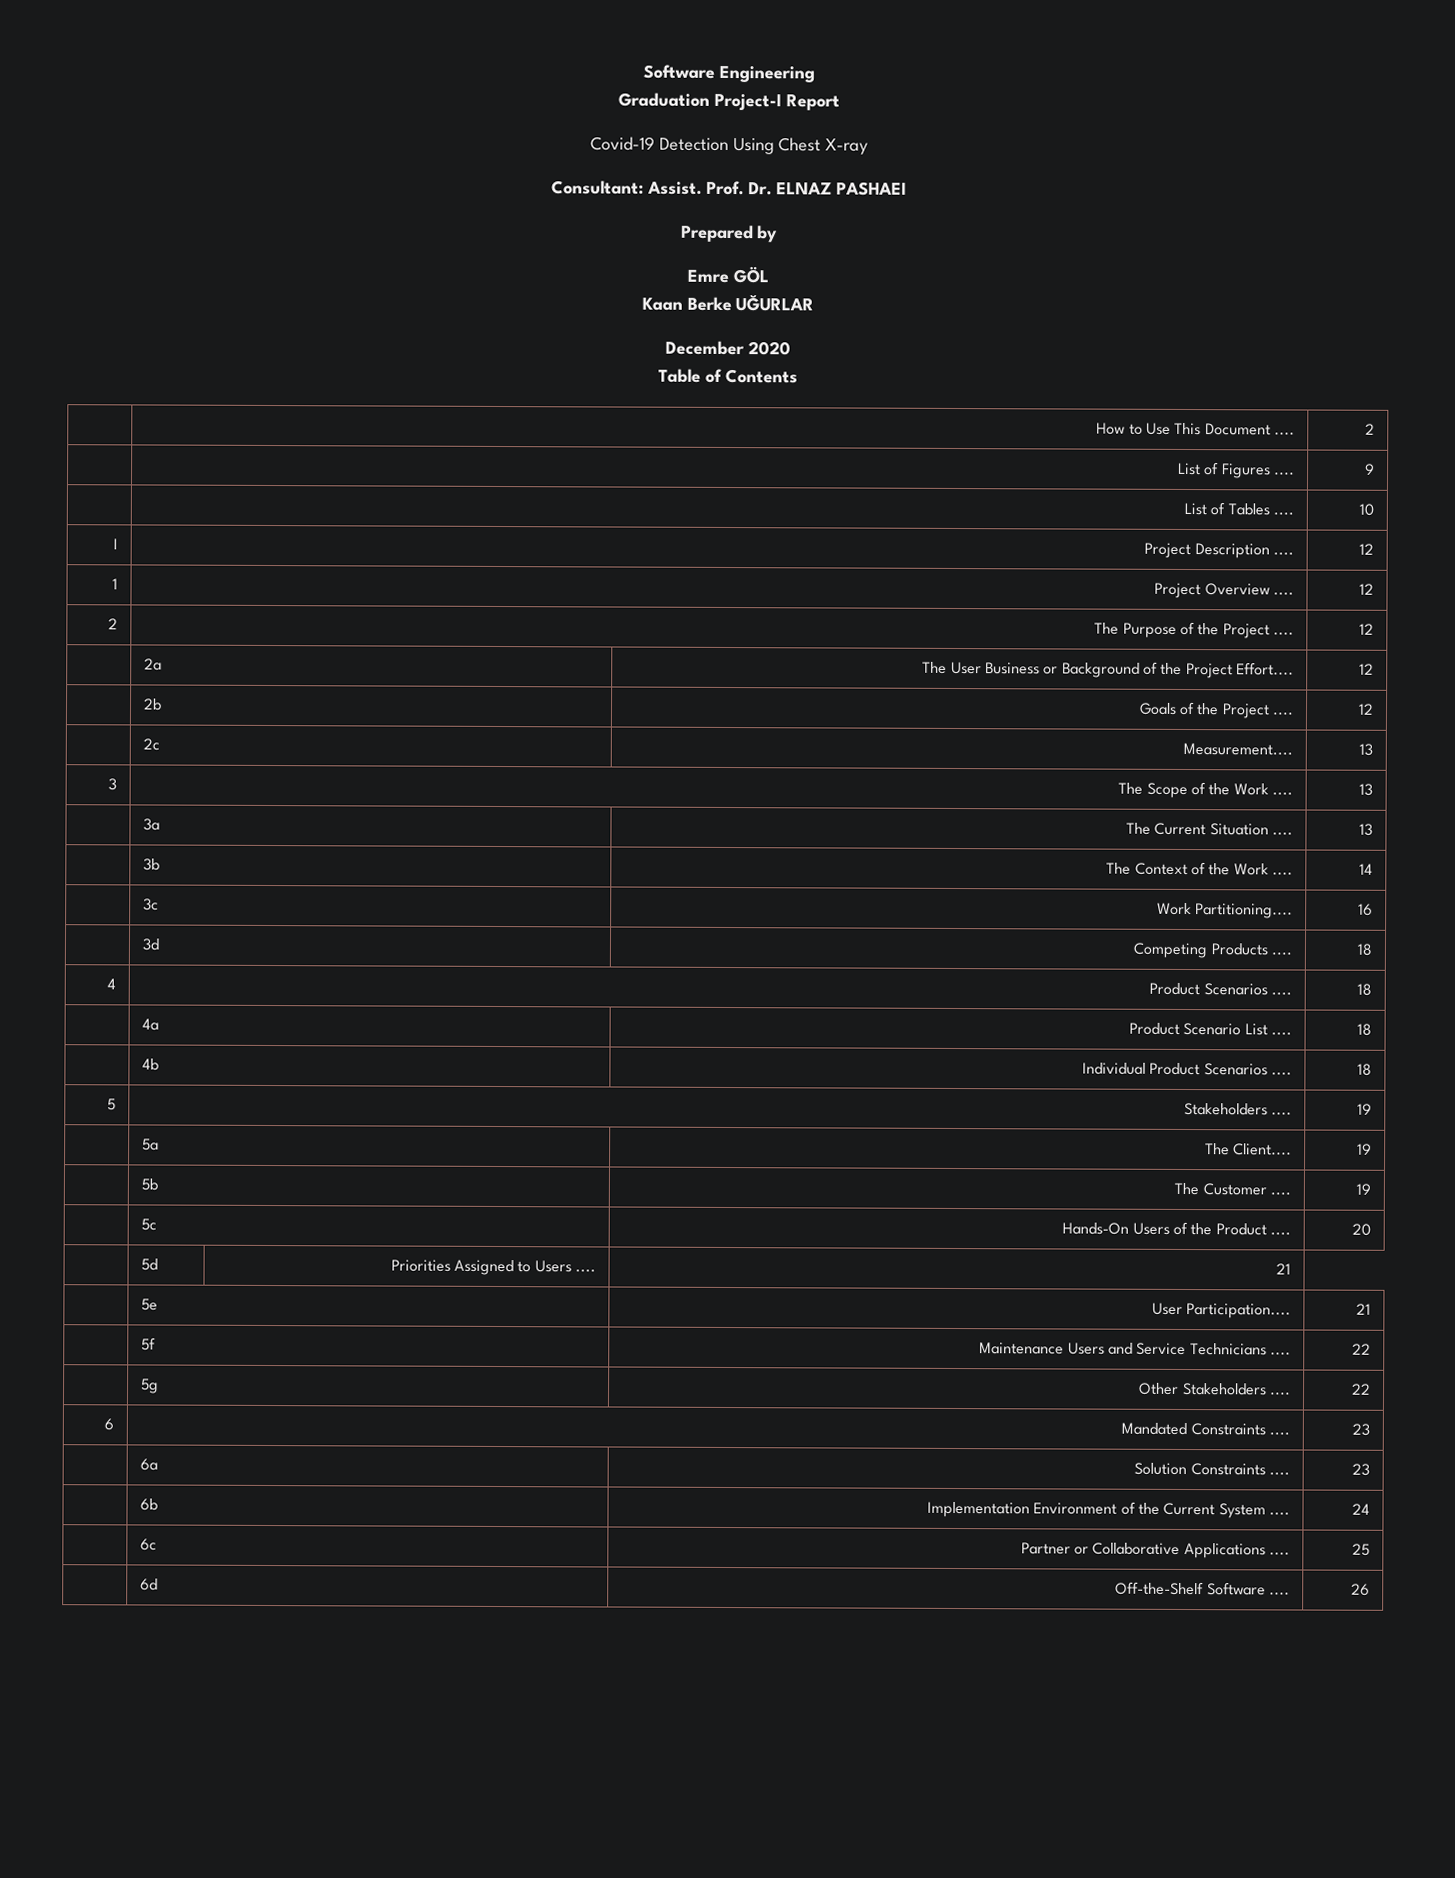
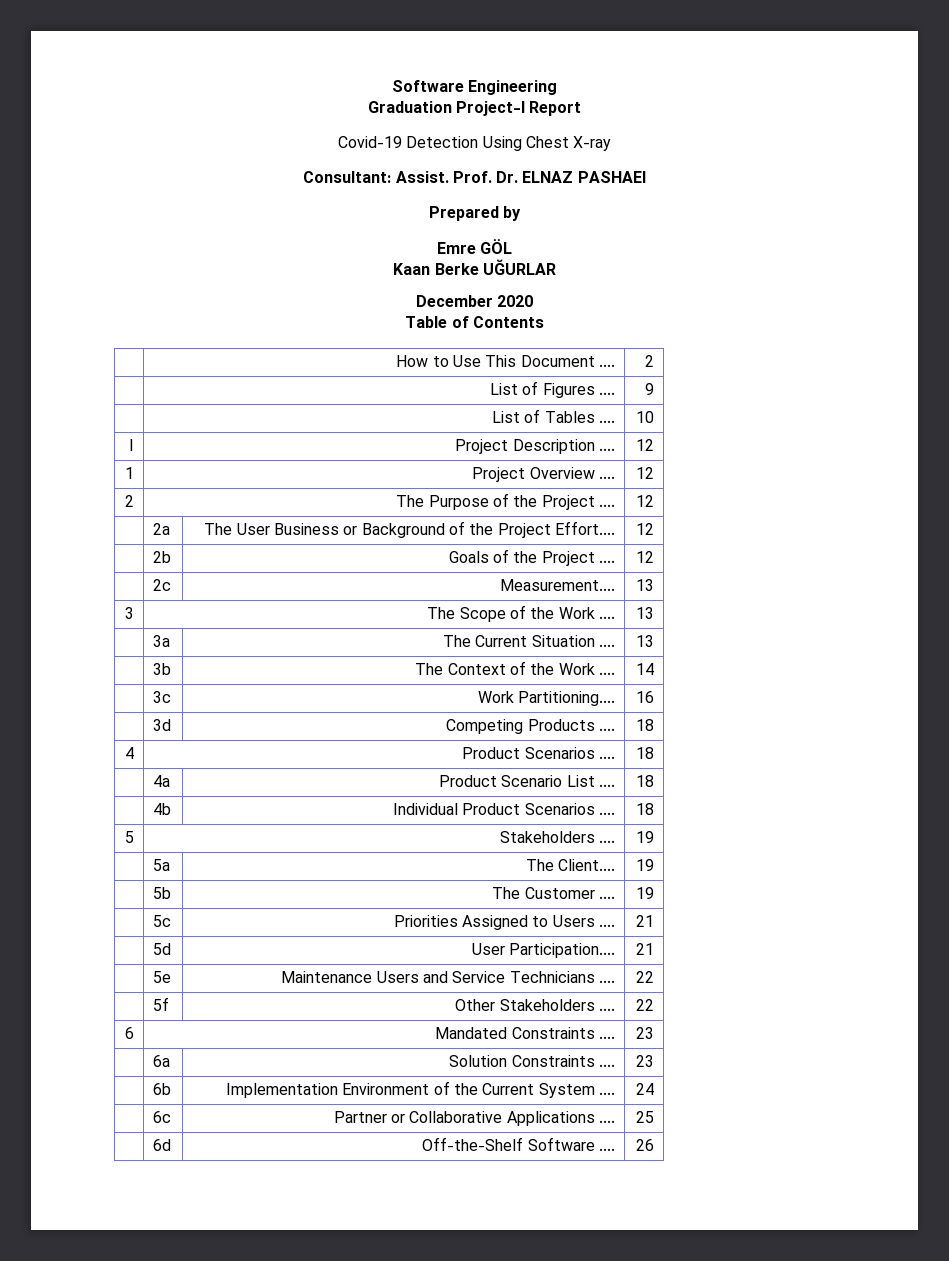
[1062,1221,1291,1236] [1351,1223,1371,1236] [141,1258,159,1271] | Hands-On Users of the Product .... | 20 // | 5d -> (171, 921) none
[141,1298,159,1311] 5e -> [152,943,171,955] 5d
[141,1337,157,1351] 5f -> [152,971,171,983] 5e
[141,1378,160,1394] 5g -> [152,997,169,1011] 5f

